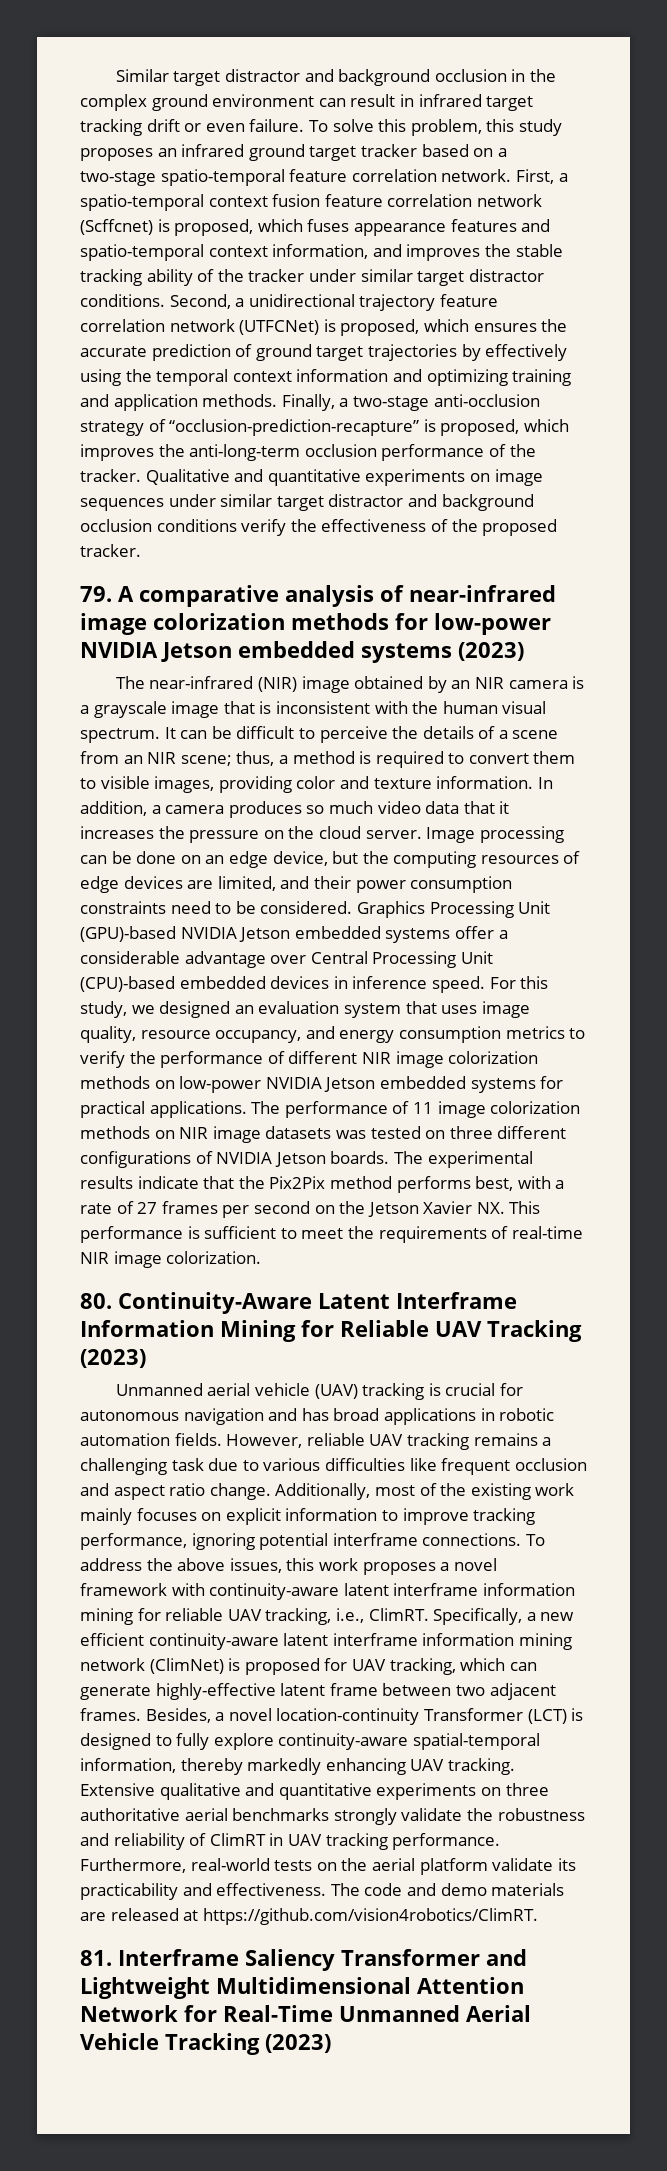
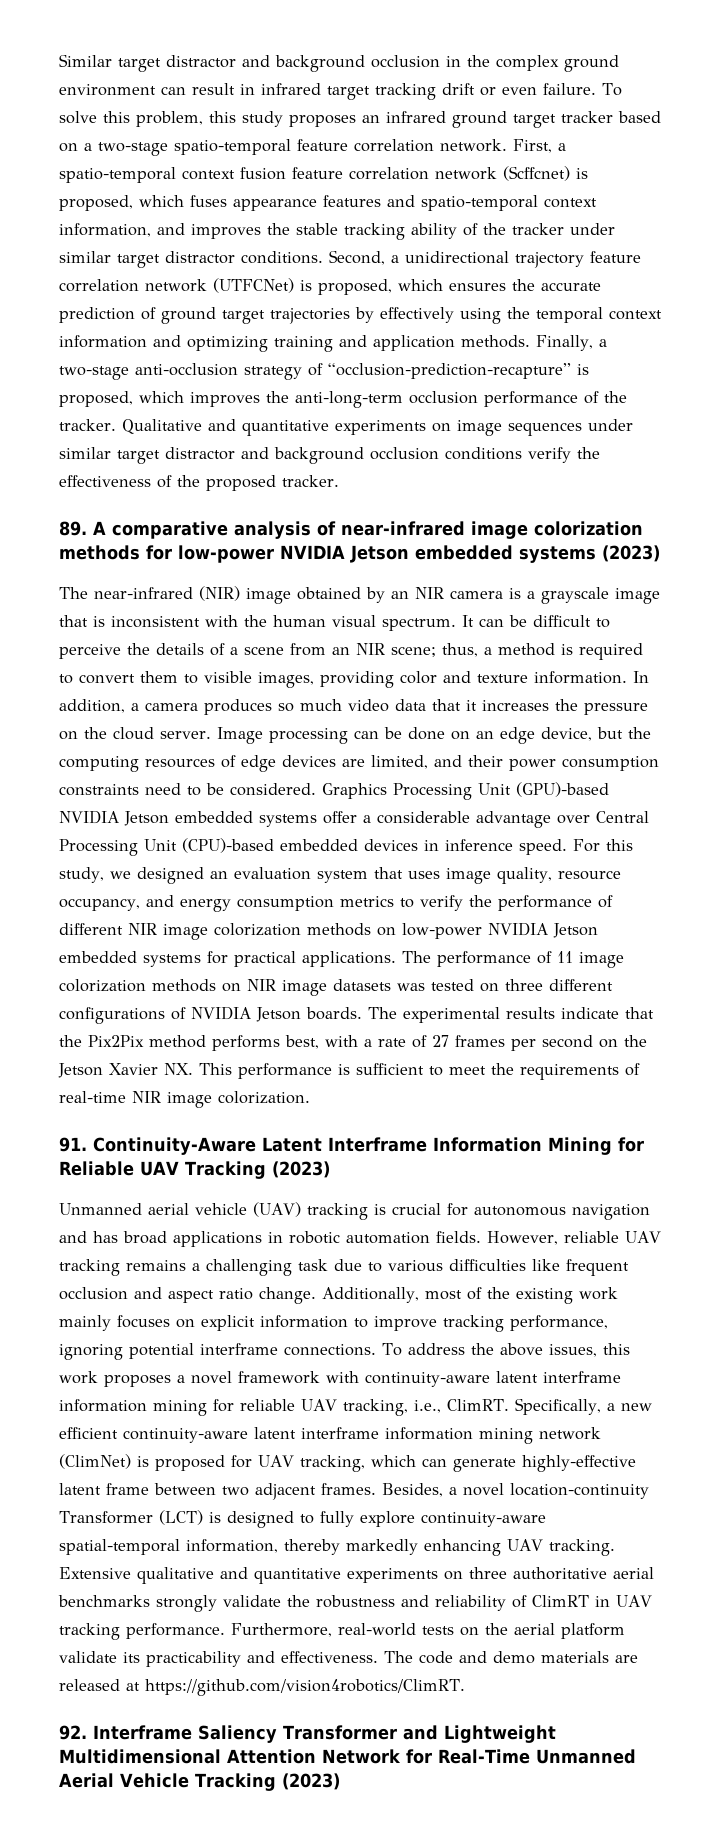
[80,586,112,602] 79. -> [59,521,87,536] 89.
[80,1293,112,1309] 80. -> [59,1137,87,1152] 91.
[80,1950,112,1966] 81. -> [59,1725,87,1740] 92.

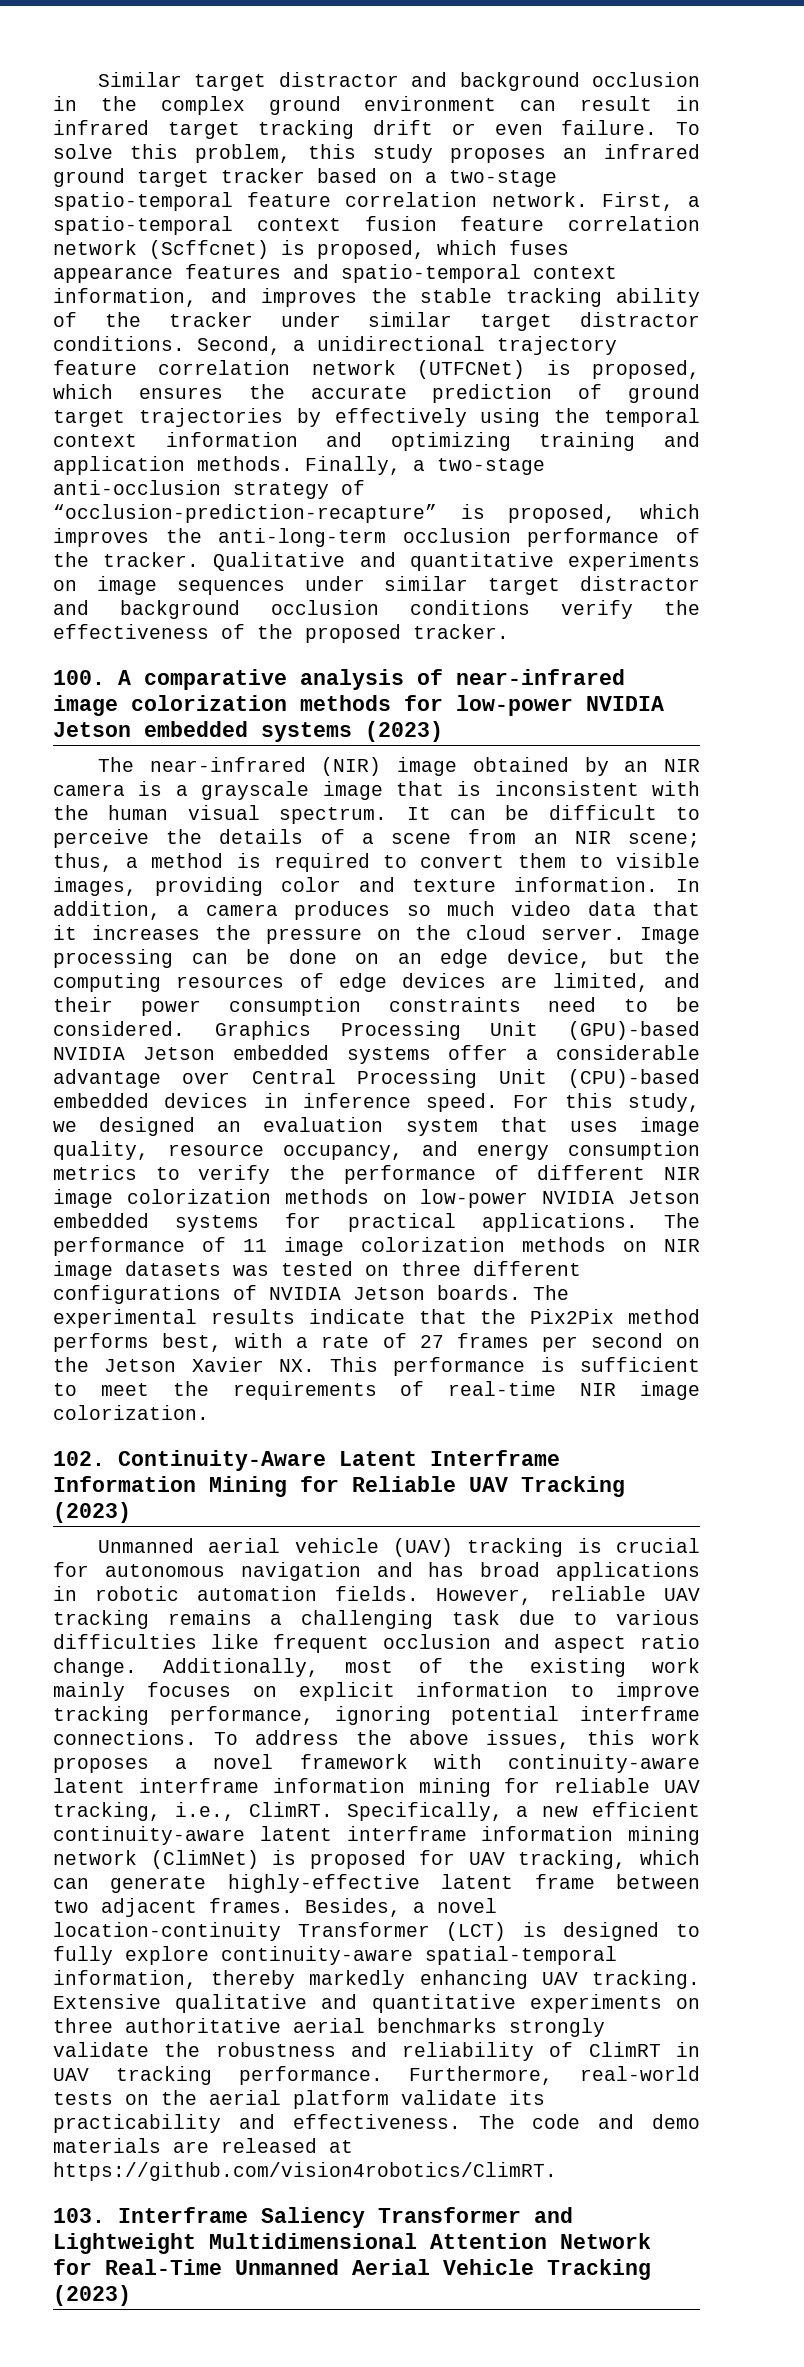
[59,521,87,536] 89. -> [53,670,105,685] 100.
[59,1137,87,1152] 91. -> [53,1451,105,1466] 102.
[59,1725,87,1740] 92. -> [53,2208,105,2223] 103.

